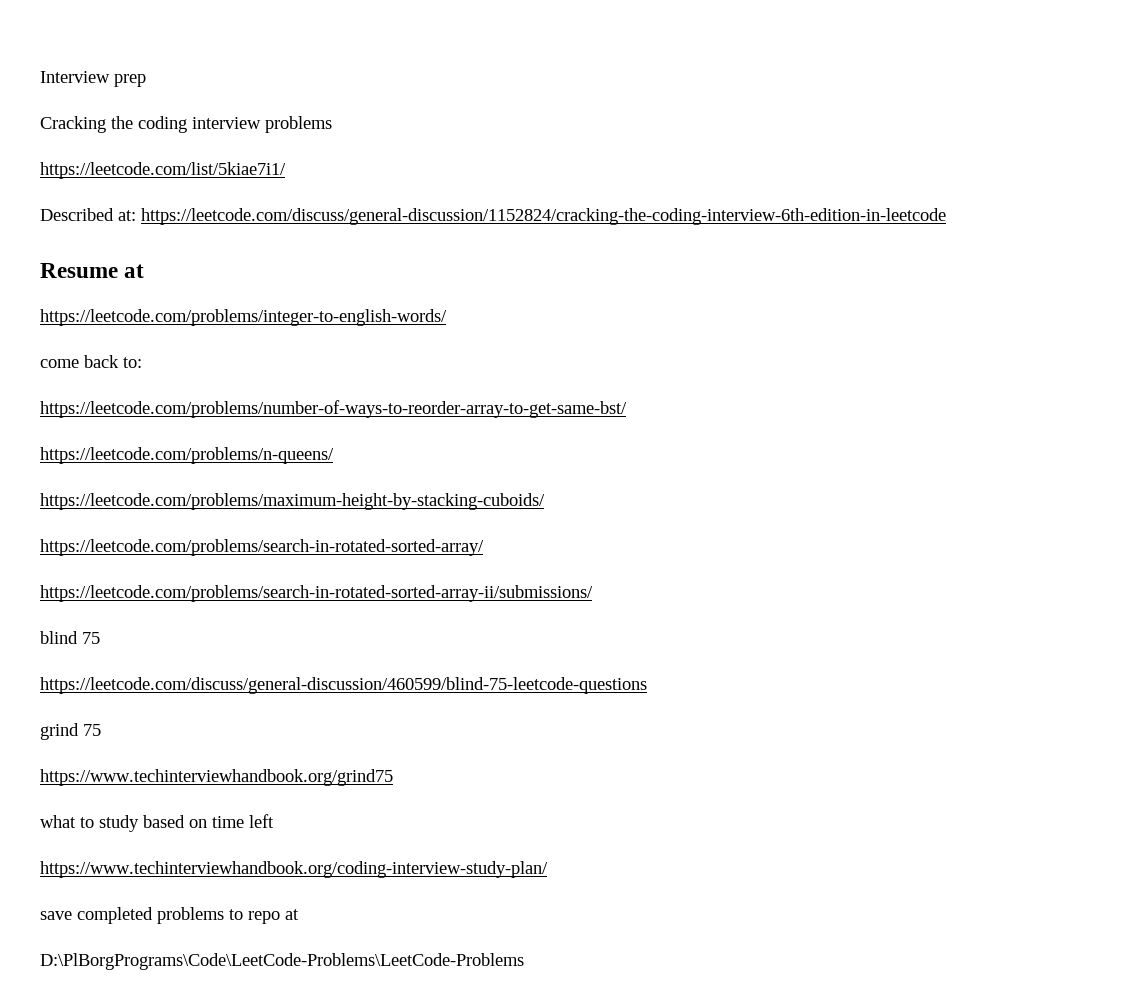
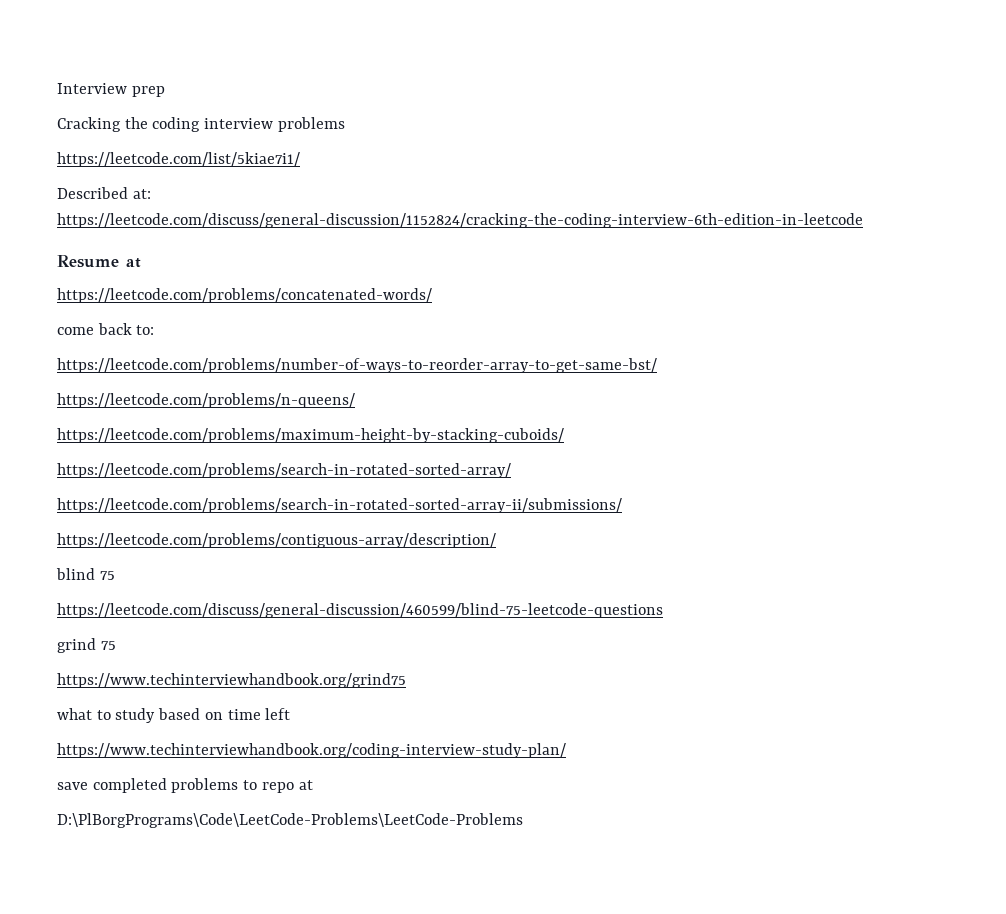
[40,309,447,326] https://leetcode.com/problems/integer-to-english-words/ -> [57,288,432,303] https://leetcode.com/problems/concatenated-words/
(593, 593) none -> [57,533,496,548] // https://leetcode.com/problems/contiguous-array/description/

